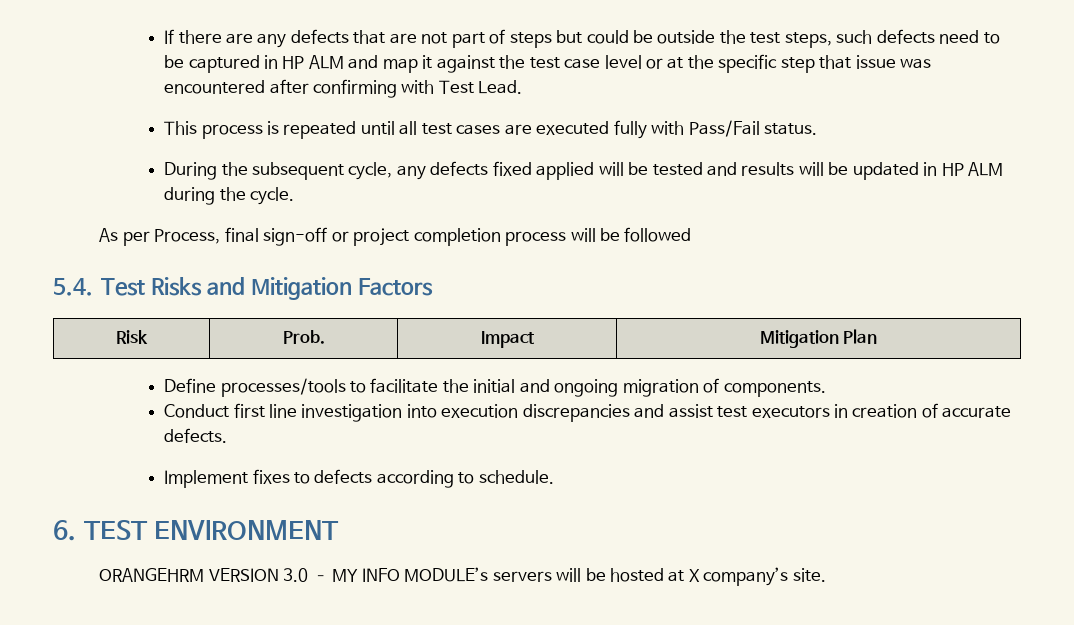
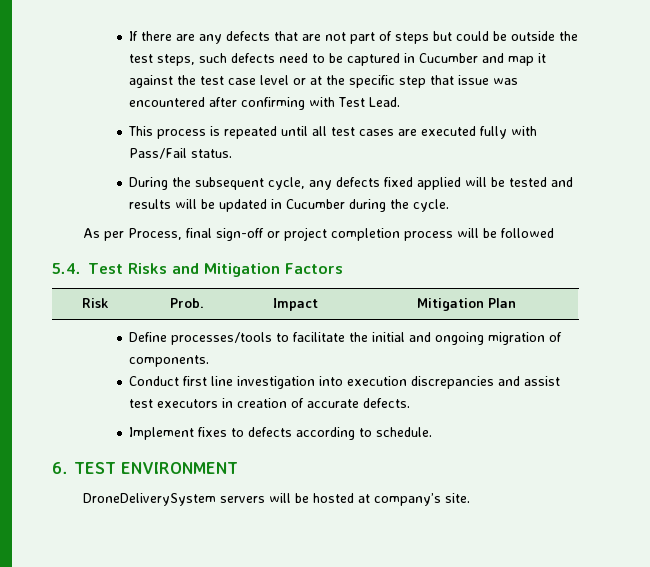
[282,55,344,69] HP ALM -> [419,53,479,63] Cucumber
[941,162,1004,176] HP ALM -> [286,199,346,209] Cucumber
[99,567,489,582] ORANGEHRM VERSION 3.0 – MY INFO MODULE’s -> [82,493,216,506] DroneDeliverySystem
[688,569,700,582] X -> (370, 498) none

